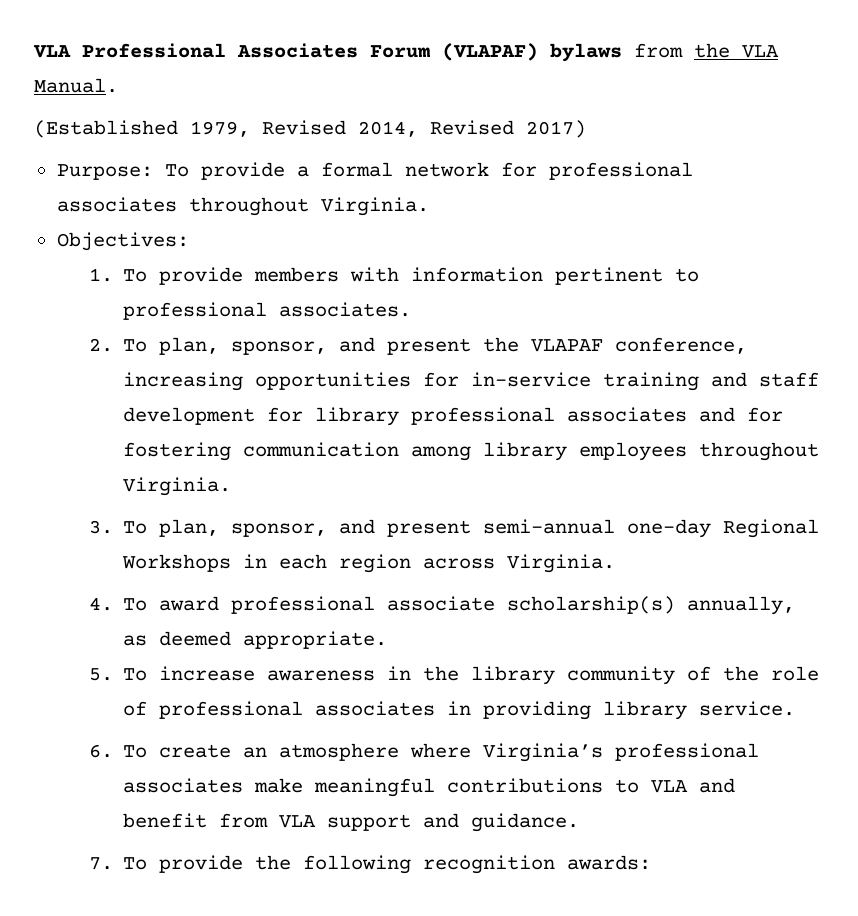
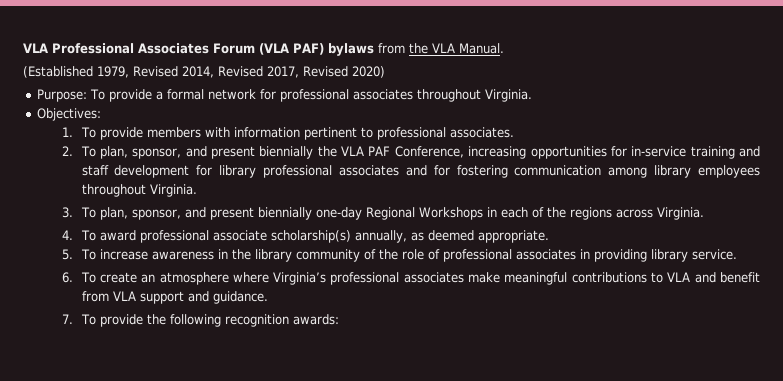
[442,43,538,61] (VLAPAF) -> [259,43,324,55] (VLA PAF)
[526,120,586,138] 2017) -> [267,66,385,78] 2017, Revised 2020)
[483,337,748,354] the VLAPAF conference, -> [259,146,464,159] biennially the VLA PAF Conference,
[483,519,616,534] semi-annual -> [257,207,312,220] biennially
[339,554,412,573] region -> [531,207,612,220] of the regions

